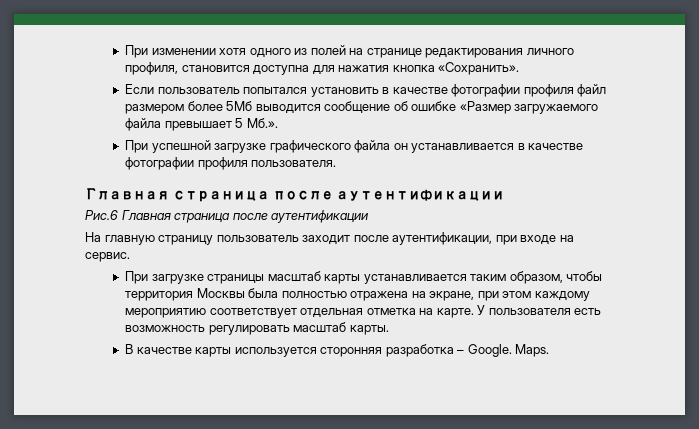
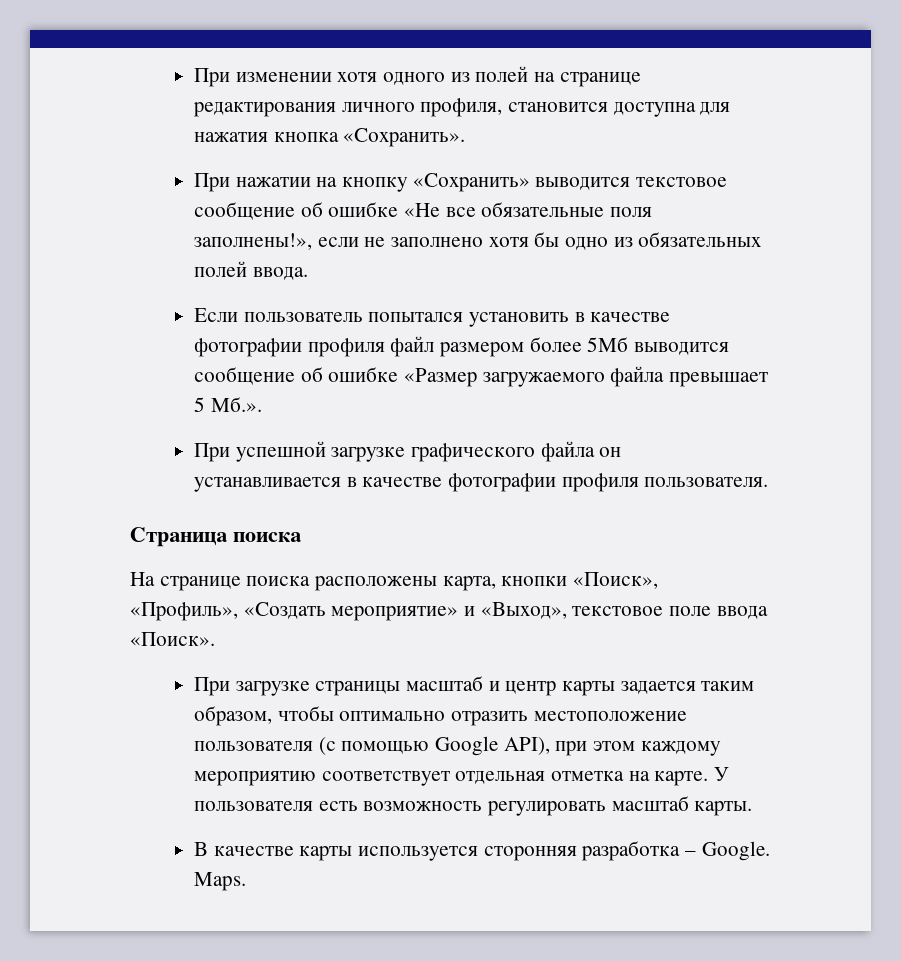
(520, 68) none -> [194,173,728,192] [194,202,653,220] [194,232,762,250] [194,261,308,280] // При нажатии на кнопку «Сохранить» выводится текстовое сообщение об ошибке «Не все обязательные поля заполнены!», если не заполнено хотя бы одно из обязательных полей ввода.
[85,188,505,202] [85,210,369,223] [85,232,574,245] [85,252,130,262] [125,271,603,284] [125,288,475,301] Главная страница после аутентификации // Рис.6 Главная страница после аутентификации // На главную страницу пользователь заходит после аутентификации, при входе на сервис. // При загрузке страницы масштаб карты устанавливается таким образом, чтобы территория Москвы была полностью отражена на экране, -> [130,527,302,547] [130,572,659,591] [130,602,768,621] [130,632,215,646] [194,676,755,696] [194,706,687,726] [194,736,550,756] Страница поиска // На странице поиска расположены карта, кнопки «Поиск», «Профиль», «Создать мероприятие» и «Выход», текстовое поле ввода «Поиск». // При загрузке страницы масштаб и центр карты задается таким образом, чтобы оптимально отразить местоположение пользователя (с помощью Google API),

